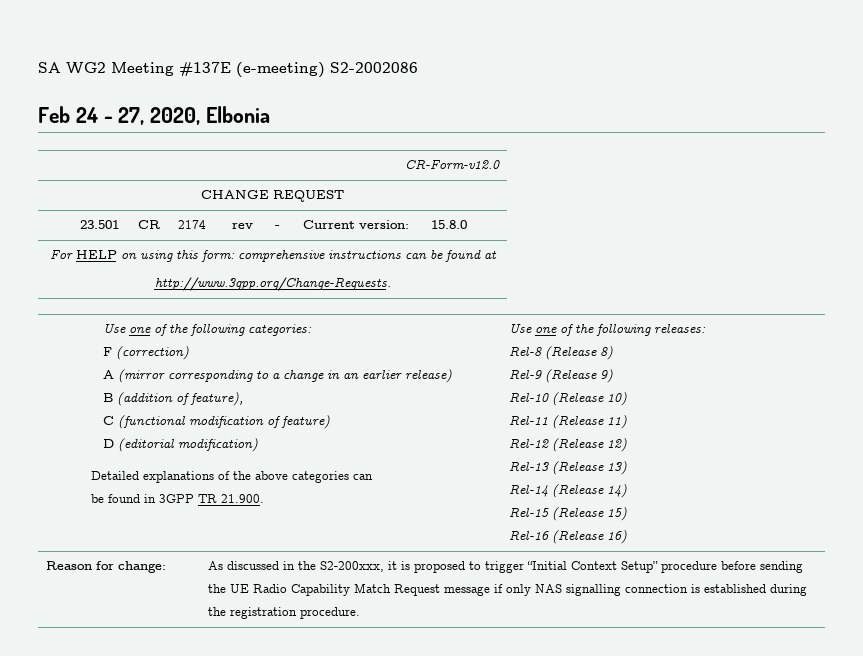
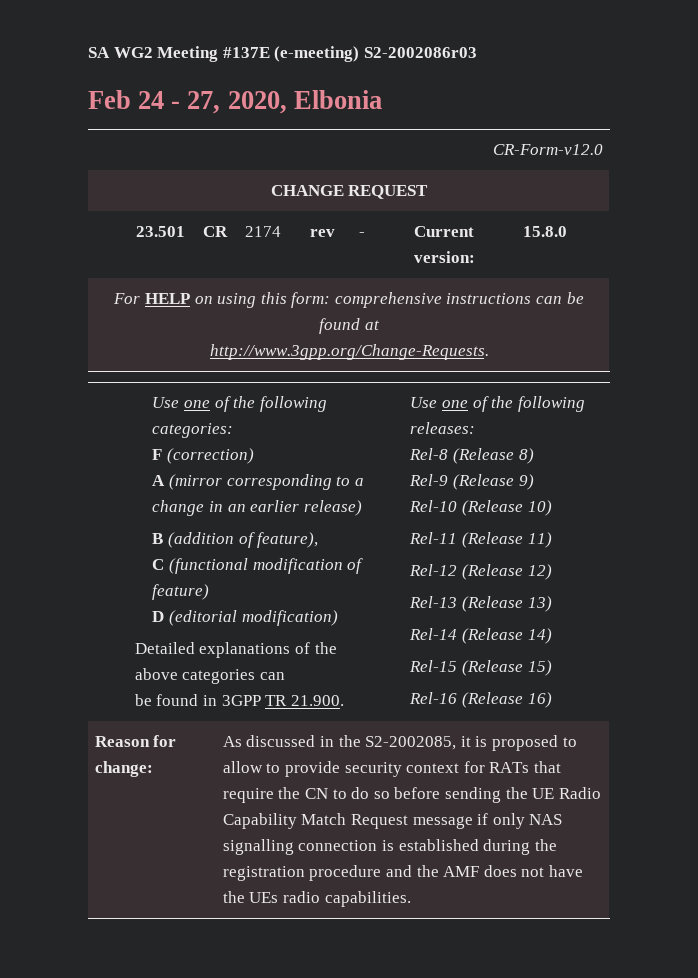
[330,62,418,73] S2-2002086 -> [363,47,477,58] S2-2002086r03
[319,561,384,572] S2-200xxx, -> [365,736,457,750] S2-2002085,
[484,561,717,573] trigger “Initial Context Setup” procedure -> [222,761,562,777] [222,787,390,803] allow to provide security context for RATs that require the CN to do so
[299,607,360,619] procedure. -> [309,865,584,881] [222,891,411,907] procedure and the AMF does not have the UEs radio capabilities.

